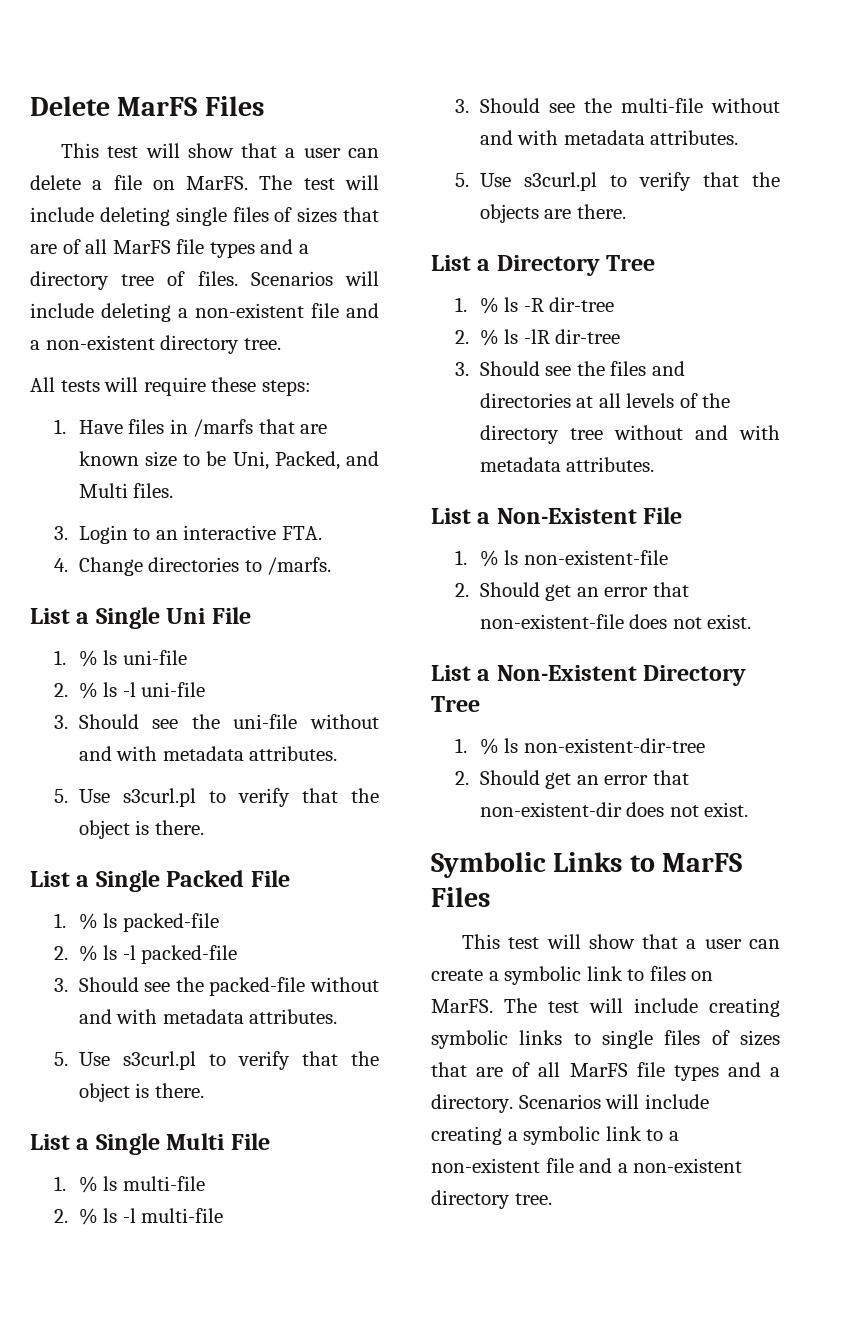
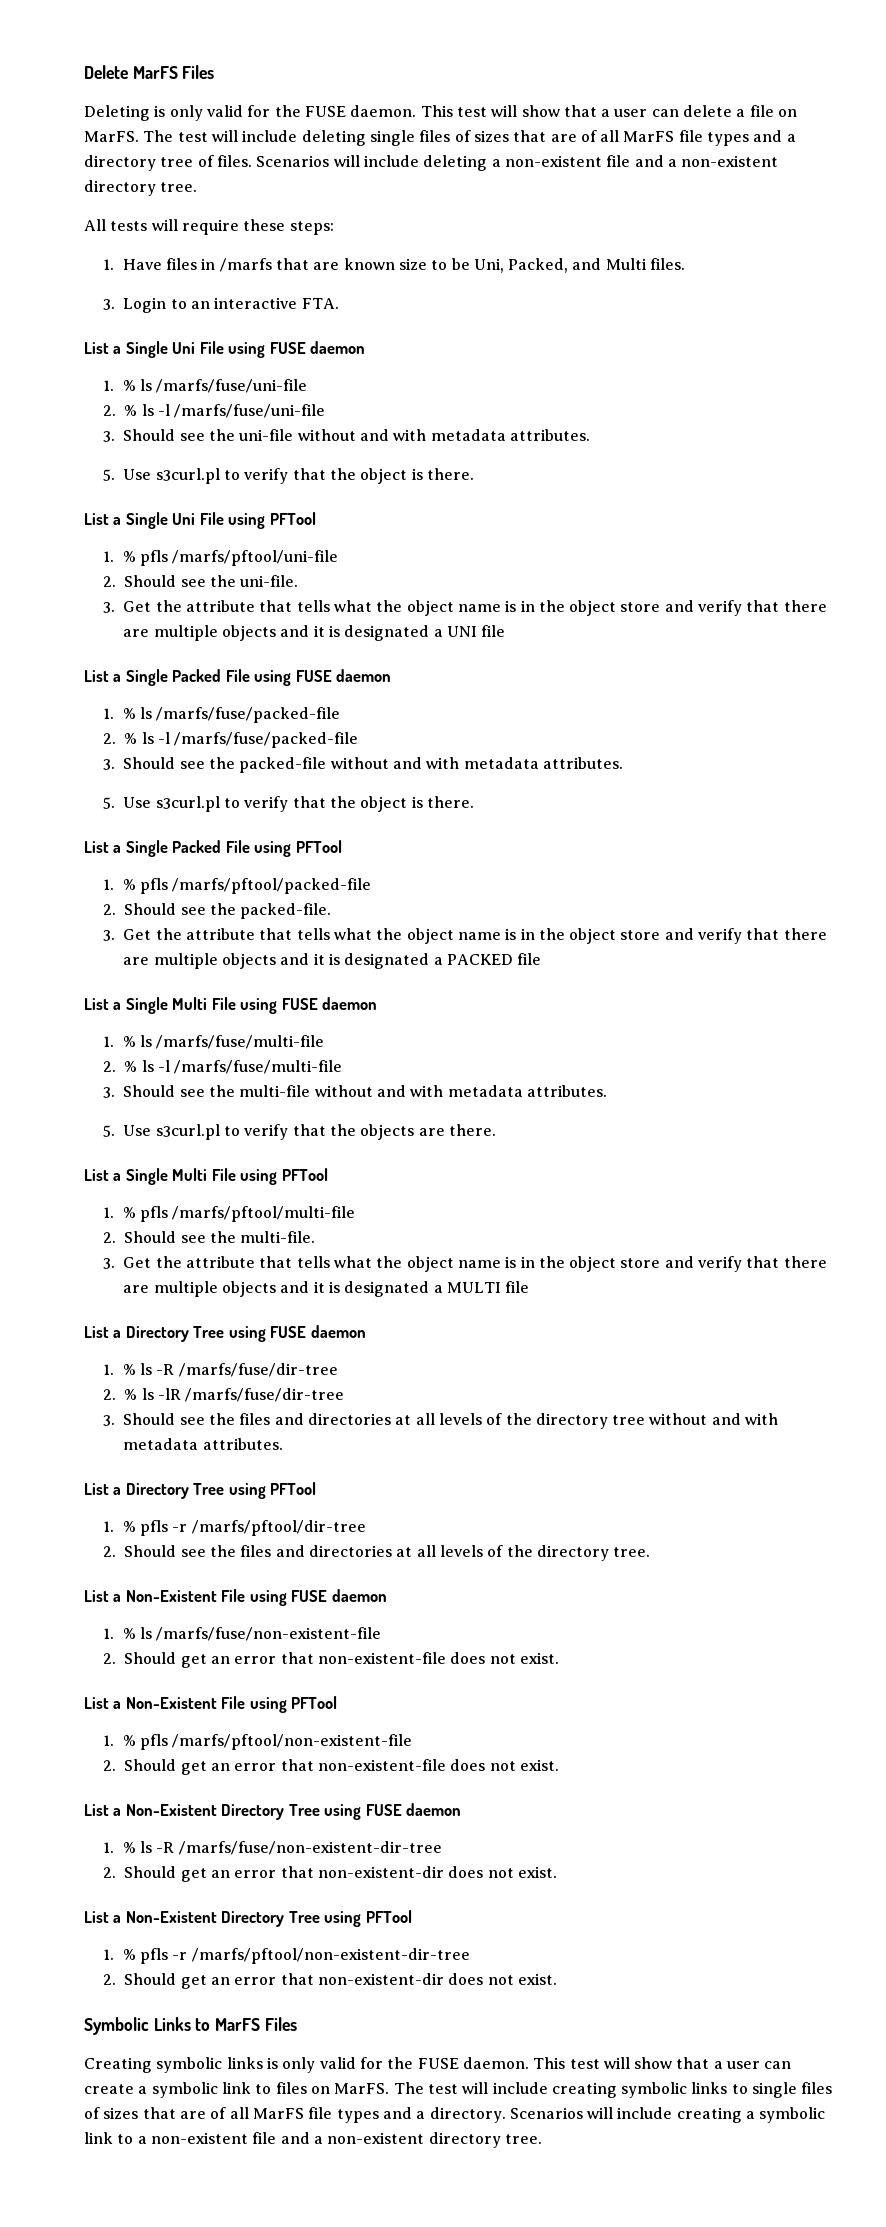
(264, 106) none -> [84,105,417,121] Deleting is only valid for the FUSE daemon.
[54,557,332,576] [30,607,251,629] [54,650,187,667] [54,682,206,699] // 4. Change directories to /marfs. // List a Single Uni File // 1. % ls uni-file // 2. % ls -l uni-file -> [84,341,366,358] [103,379,308,393] [103,404,326,418] // List a Single Uni File using FUSE daemon // 1. % ls /marfs/fuse/uni-file // 2. % ls -l /marfs/fuse/uni-file
[30,870,290,892] [54,913,219,932] [54,945,238,964] // List a Single Packed File // 1. % ls packed-file // 2. % ls -l packed-file -> [84,512,316,529] [103,550,339,566] [103,575,299,587] [103,600,827,616] [123,625,506,641] [84,669,392,686] [103,707,341,723] [103,732,359,748] // List a Single Uni File using PFTool // 1. % pfls /marfs/pftool/uni-file // 2. Should see the uni-file. // 3. Get the attribute that tells what the object name is in the object store and verify that there are multiple objects and it is designated a UNI file // List a Single Packed File using FUSE daemon // 1. % ls /marfs/fuse/packed-file // 2. % ls -l /marfs/fuse/packed-file
[30,1133,270,1155] [54,1176,205,1193] [54,1208,224,1225] // List a Single Multi File // 1. % ls multi-file // 2. % ls -l multi-file -> [84,840,342,857] [103,878,372,894] [103,903,332,919] [103,928,827,944] [123,953,542,969] [84,997,378,1014] [103,1035,325,1049] [103,1060,343,1074] // List a Single Packed File using PFTool // 1. % pfls /marfs/pftool/packed-file // 2. Should see the packed-file. // 3. Get the attribute that tells what the object name is in the object store and verify that there are multiple objects and it is designated a PACKED file // List a Single Multi File using FUSE daemon // 1. % ls /marfs/fuse/multi-file // 2. % ls -l /marfs/fuse/multi-file
[431,255,656,276] [455,297,615,314] // List a Directory Tree // 1. % ls -R dir-tree -> [84,1168,328,1185] [103,1206,356,1222] [103,1231,316,1243] [103,1256,827,1272] [123,1281,530,1297] [84,1325,366,1342] [103,1363,338,1377] // List a Single Multi File using PFTool // 1. % pfls /marfs/pftool/multi-file // 2. Should see the multi-file. // 3. Get the attribute that tells what the object name is in the object store and verify that there are multiple objects and it is designated a MULTI file // List a Directory Tree using FUSE daemon // 1. % ls -R /marfs/fuse/dir-tree
[555,329,621,344] dir-tree -> [185,1388,345,1402] /marfs/fuse/dir-tree
[431,507,683,524] [455,550,668,567] // List a Non-Existent File // 1. % ls non-existent-file -> [84,1482,317,1499] [103,1520,366,1536] [103,1545,651,1561] [84,1589,387,1606] [103,1627,382,1641] [103,1652,559,1668] [84,1696,338,1713] [103,1734,413,1750] // List a Directory Tree using PFTool // 1. % pfls -r /marfs/pftool/dir-tree // 2. Should see the files and directories at all levels of the directory tree. // List a Non-Existent File using FUSE daemon // 1. % ls /marfs/fuse/non-existent-file // 2. Should get an error that non-existent-file does not exist. // List a Non-Existent File using PFTool // 1. % pfls /marfs/pftool/non-existent-file
[455,738,705,755] // 1. % ls non-existent-dir-tree -> [324,1803,462,1820] [103,1841,442,1855] [103,1866,557,1882] [84,1910,412,1927] [103,1948,470,1964] using FUSE daemon // 1. % ls -R /marfs/fuse/non-existent-dir-tree // 2. Should get an error that non-existent-dir does not exist. // List a Non-Existent Directory Tree using PFTool // 1. % pfls -r /marfs/pftool/non-existent-dir-tree
(490, 897) none -> [84,2057,529,2073] Creating symbolic links is only valid for the FUSE daemon.

